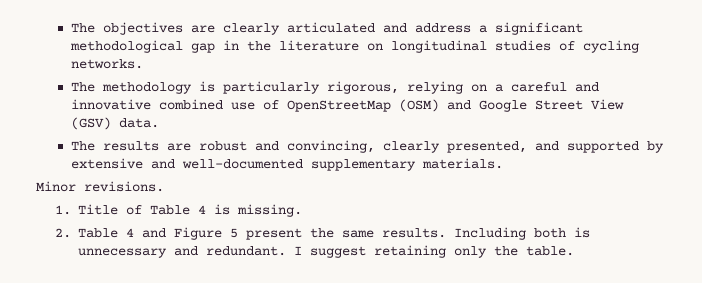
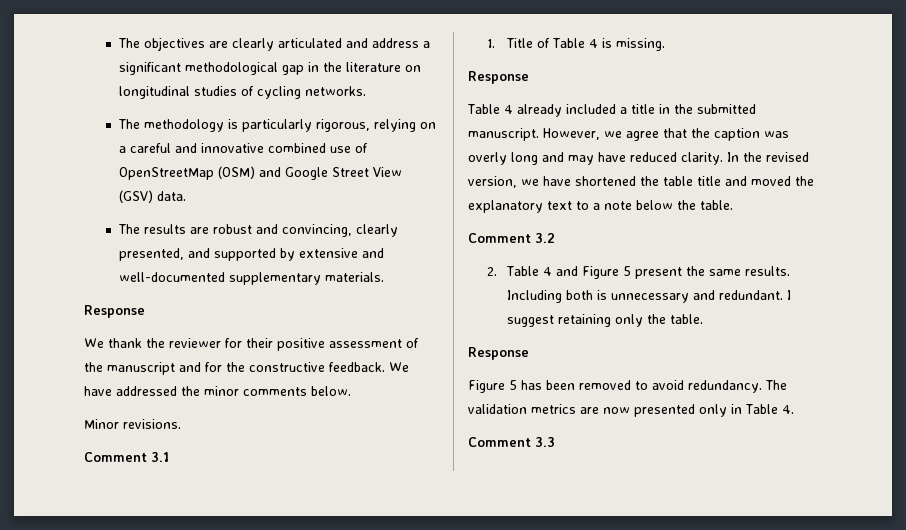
(503, 163) none -> [84,305,145,318] [84,338,419,351] [84,362,409,375] [84,386,351,396] // Response // We thank the reviewer for their positive assessment of the manuscript and for the constructive feedback. We have addressed the minor comments below.
(164, 186) none -> [84,452,169,462] // Comment 3.1
(303, 210) none -> [468,71,529,84] [467,104,756,117] [468,128,789,141] [468,152,809,165] [468,176,814,188] [468,200,733,213] [468,233,555,243] // Response // Table 4 already included a title in the submitted manuscript. However, we agree that the caption was overly long and may have reduced clarity. In the revised version, we have shortened the table title and moved the explanatory text to a note below the table. // Comment 3.2
(575, 251) none -> [468,347,529,360] [468,380,787,393] [468,404,794,417] [468,437,555,447] // Response // Figure 5 has been removed to avoid redundancy. The validation metrics are now presented only in Table 4. // Comment 3.3

